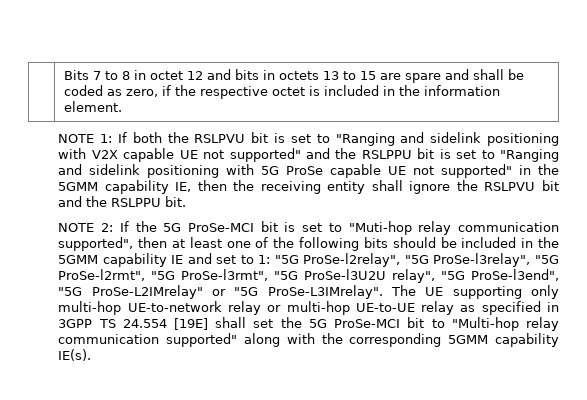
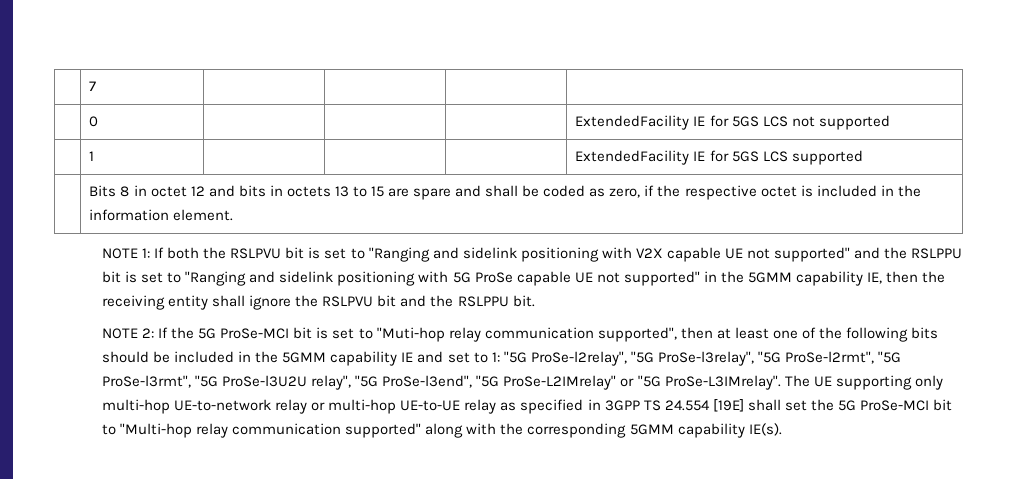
(63, 75) none -> [89,81,97,91] [89,116,99,127] [575,115,890,130] [89,151,95,161] [575,150,863,165] | 7 | | | | // | 0 | | | | ExtendedFacility IE for 5GS LCS not supported // | 1 | | | | ExtendedFacility IE for 5GS LCS supported //
[92,71,118,80] 7 to -> (117, 191) none

